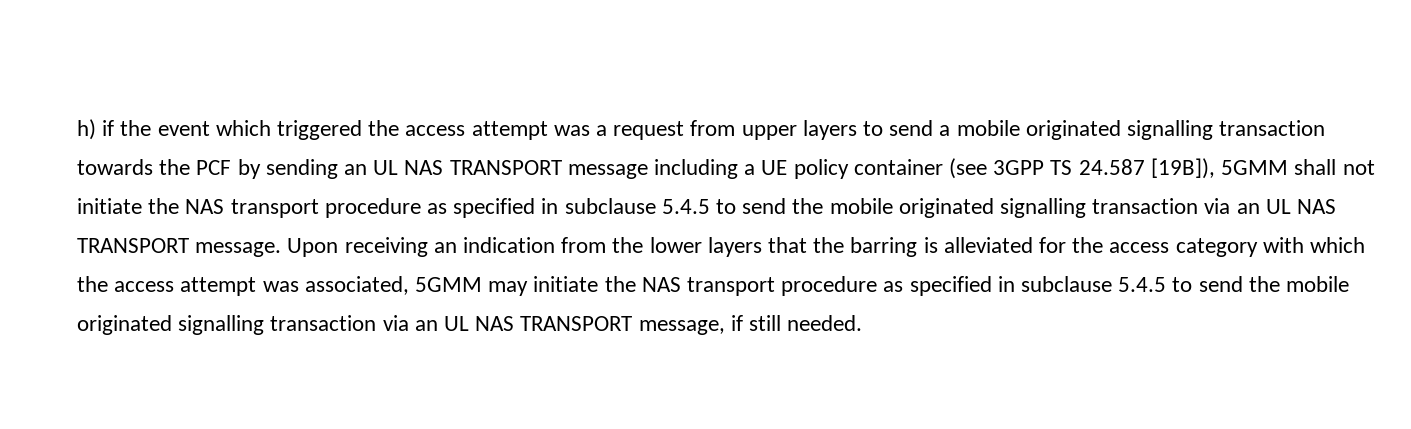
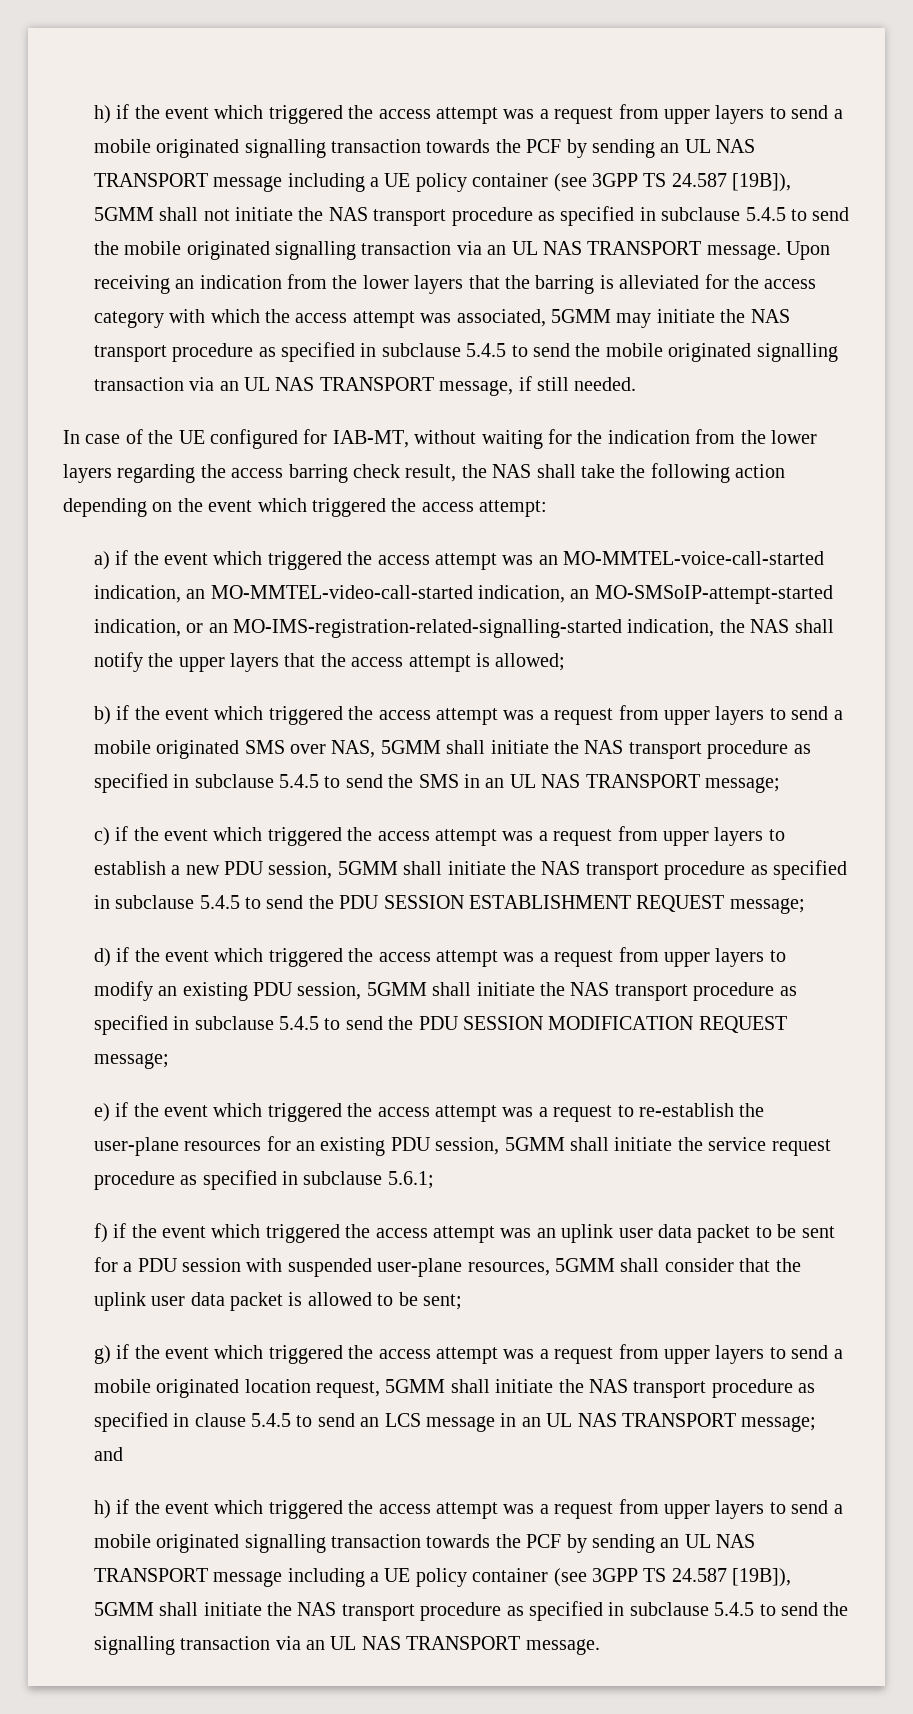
(863, 323) none -> [63,429,817,449] [63,463,786,483] [63,498,548,517] [93,550,825,570] [93,585,833,604] [93,619,834,638] [93,652,566,672] [93,705,843,725] [93,740,811,759] [93,773,780,793] [93,826,785,846] [93,860,847,880] [93,895,805,914] [93,947,786,967] [93,981,797,1001] [93,1015,787,1035] [93,1053,169,1069] [93,1102,765,1122] [93,1136,831,1156] [93,1170,434,1190] [93,1223,835,1243] [93,1257,801,1277] [93,1292,462,1311] [93,1344,843,1364] [93,1379,816,1398] [93,1412,817,1432] [93,1447,123,1461] [93,1499,843,1519] [93,1534,756,1553] [93,1568,792,1587] [93,1601,849,1621] [93,1636,600,1655] // In case of the UE configured for IAB-MT, without waiting for the indication from the lower layers regarding the access barring check result, the NAS shall take the following action depending on the event which triggered the access attempt: // a) if the event which triggered the access attempt was an MO-MMTEL-voice-call-started indication, an MO-MMTEL-video-call-started indication, an MO-SMSoIP-attempt-started indication, or an MO-IMS-registration-related-signalling-started indication, the NAS shall notify the upper layers that the access attempt is allowed; // b) if the event which triggered the access attempt was a request from upper layers to send a mobile originated SMS over NAS, 5GMM shall initiate the NAS transport procedure as specified in subclause 5.4.5 to send the SMS in an UL NAS TRANSPORT message; // c) if the event which triggered the access attempt was a request from upper layers to establish a new PDU session, 5GMM shall initiate the NAS transport procedure as specified in subclause 5.4.5 to send the PDU SESSION ESTABLISHMENT REQUEST message; // d) if the event which triggered the access attempt was a request from upper layers to modify an existing PDU session, 5GMM shall initiate the NAS transport procedure as specified in subclause 5.4.5 to send the PDU SESSION MODIFICATION REQUEST message; // e) if the event which triggered the access attempt was a request to re-establish the user-plane resources for an existing PDU session, 5GMM shall initiate the service request procedure as specified in subclause 5.6.1; // f) if the event which triggered the access attempt was an uplink user data packet to be sent for a PDU session with suspended user-plane resources, 5GMM shall consider that the uplink user data packet is allowed to be sent; // g) if the event which triggered the access attempt was a request from upper layers to send a mobile originated location request, 5GMM shall initiate the NAS transport procedure as specified in clause 5.4.5 to send an LCS message in an UL NAS TRANSPORT message; and // h) if the event which triggered the access attempt was a request from upper layers to send a mobile originated signalling transaction towards the PCF by sending an UL NAS TRANSPORT message including a UE policy container (see 3GPP TS 24.587 [19B]), 5GMM shall initiate the NAS transport procedure as specified in subclause 5.4.5 to send the signalling transaction via an UL NAS TRANSPORT message.

